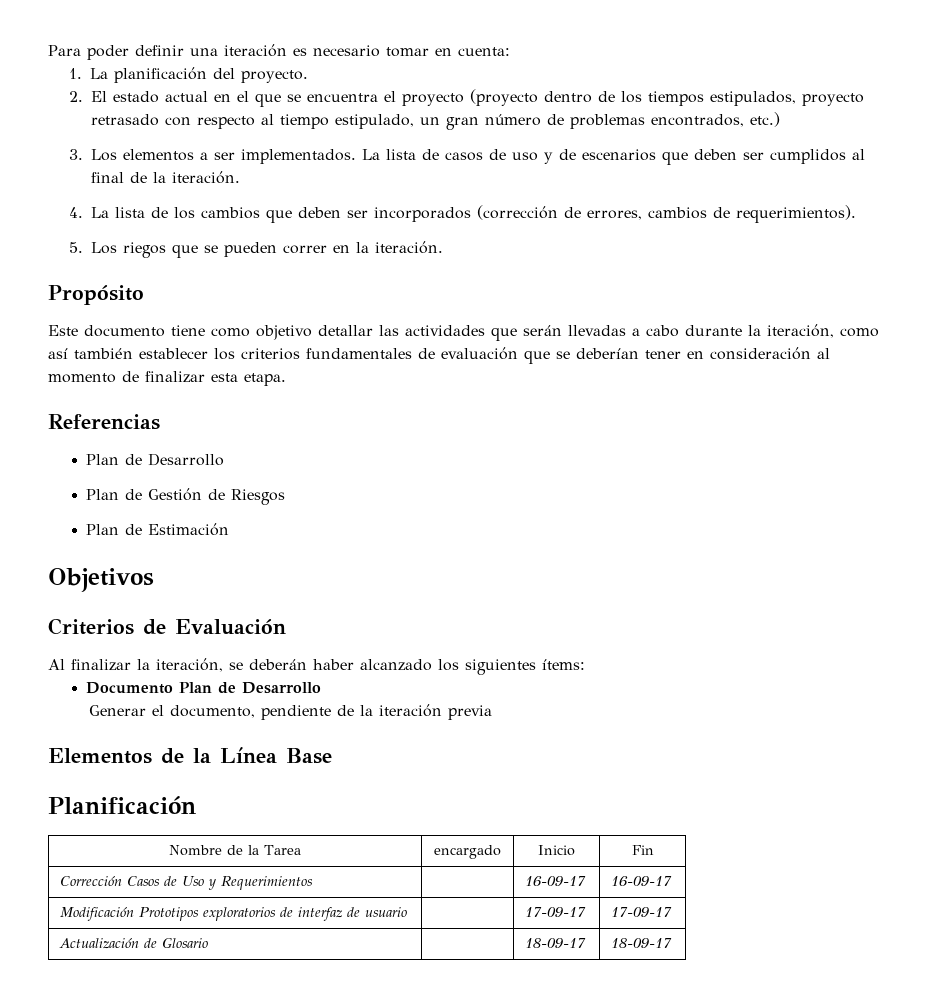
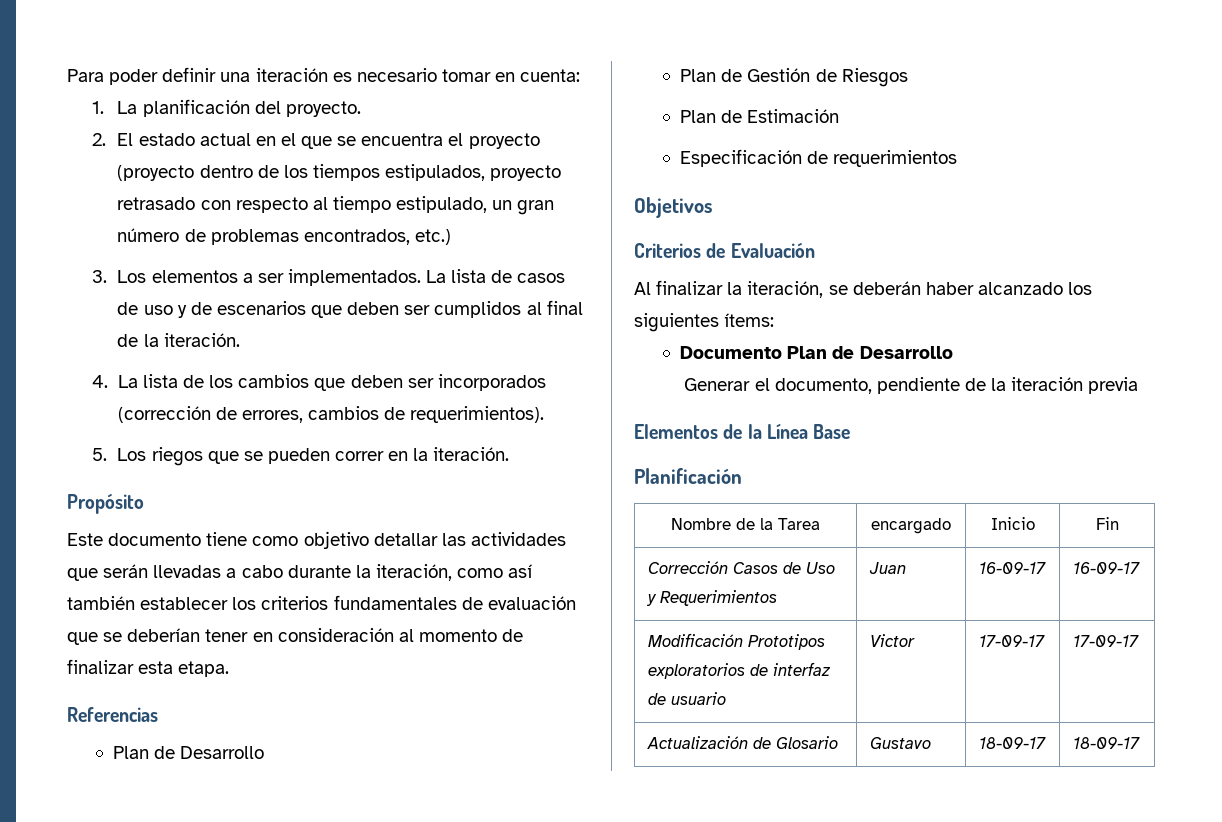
(230, 529) none -> [680,149,958,167] // Especificación de requerimientos
(314, 883) none -> [868,562,906,574] Juan
(408, 912) none -> [869,634,915,647] Victor
(209, 943) none -> [869,737,931,749] Gustavo

